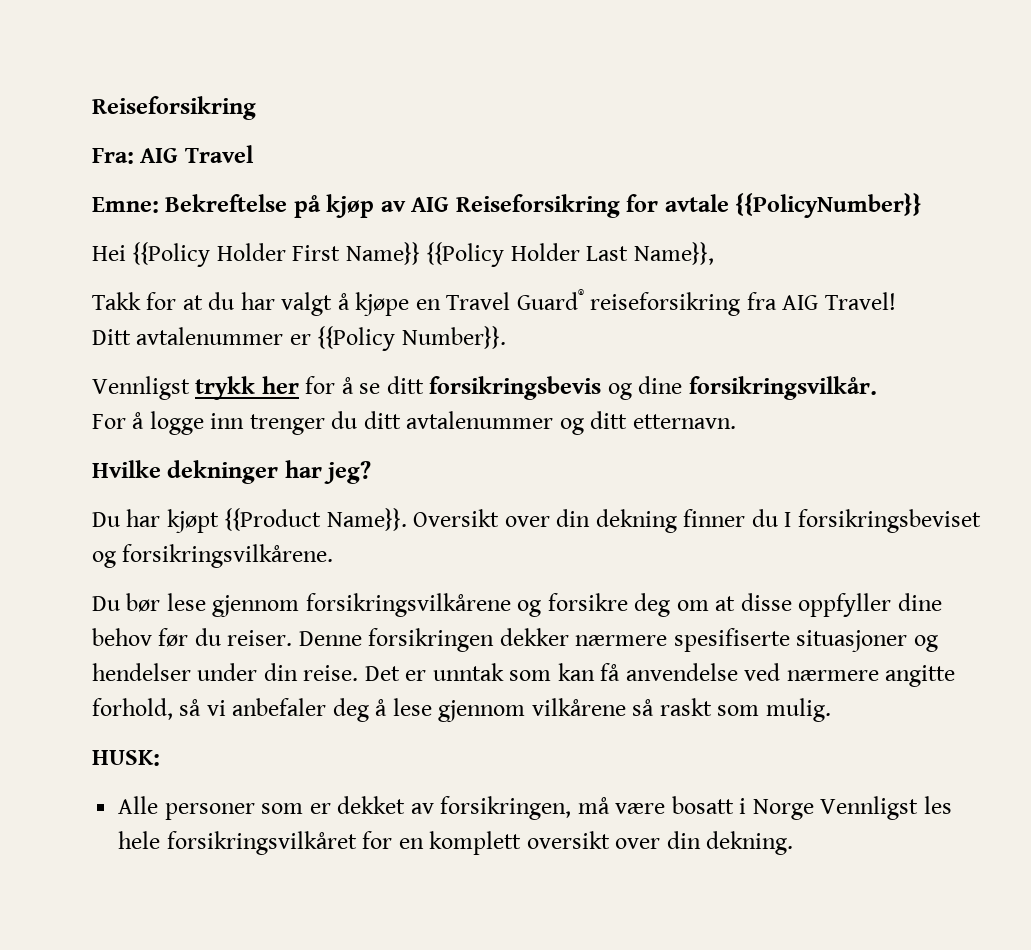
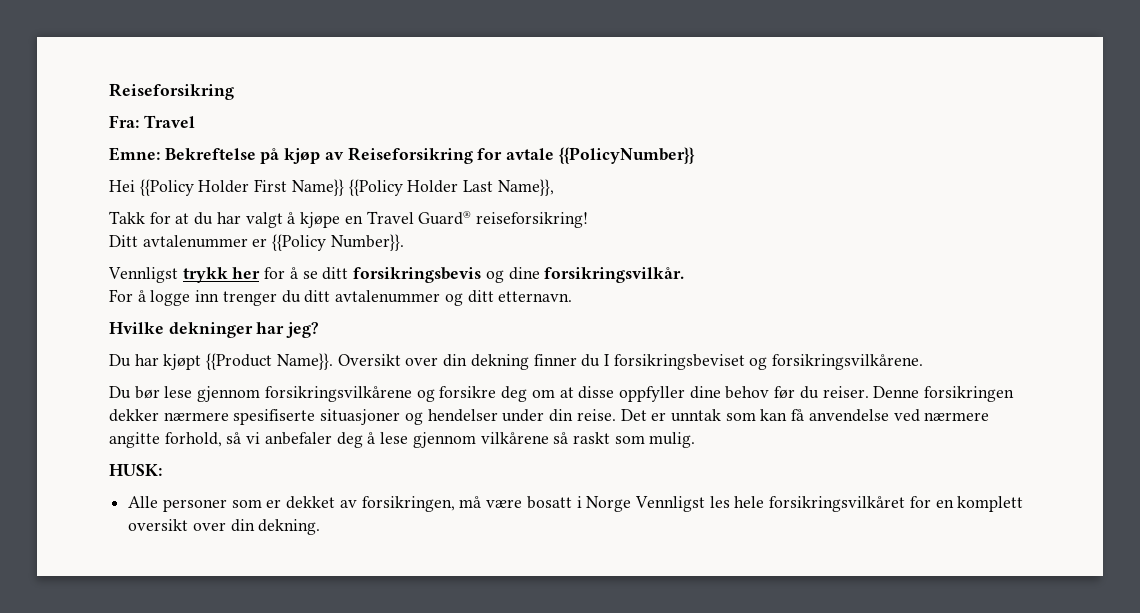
[140,148,179,163] AIG -> (139, 121) none
[411,197,450,212] AIG -> (344, 156) none
[590,292,896,316] reiseforsikring fra AIG Travel! -> [475,212,588,228] reiseforsikring!

